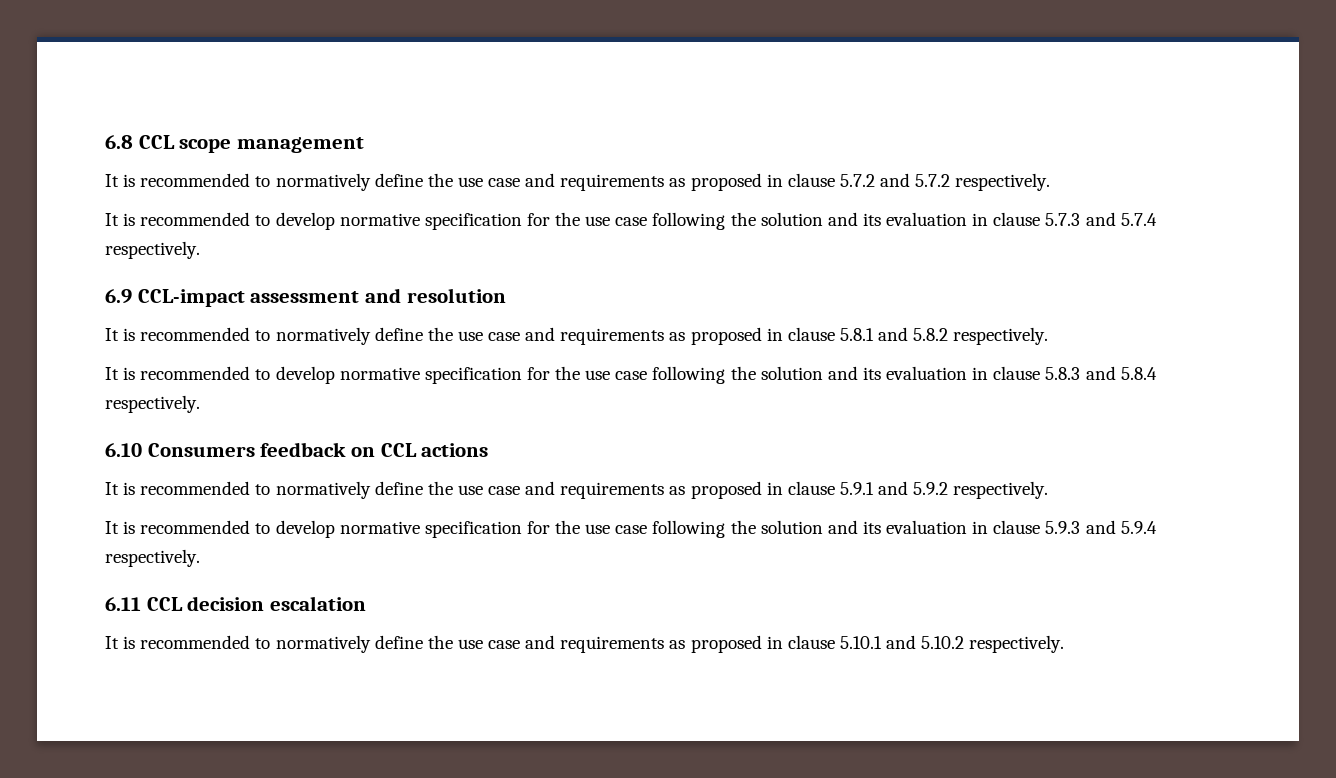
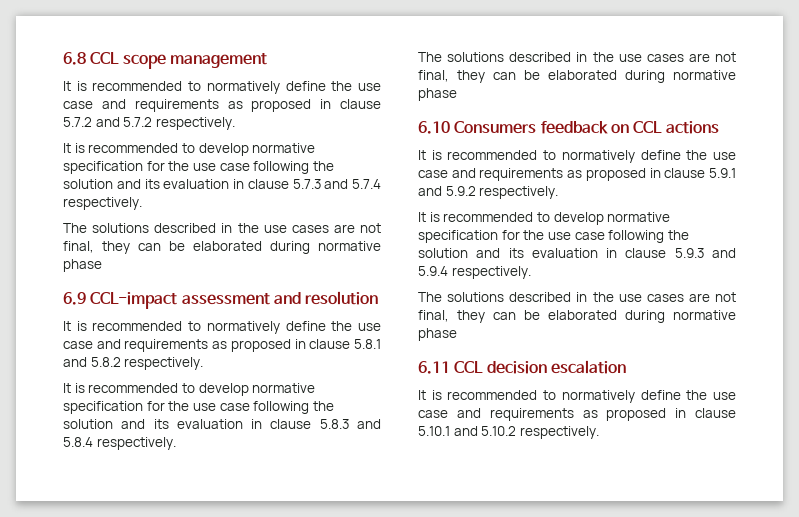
(200, 250) none -> [63,223,381,233] [63,241,381,254] [63,259,102,272] // The solutions described in the use cases are not final, they can be elaborated during normative phase
(200, 404) none -> [418,52,736,62] [418,70,736,83] [418,88,457,101] // The solutions described in the use cases are not final, they can be elaborated during normative phase
(200, 558) none -> [418,292,736,302] [418,310,736,323] [418,328,457,341] // The solutions described in the use cases are not final, they can be elaborated during normative phase

